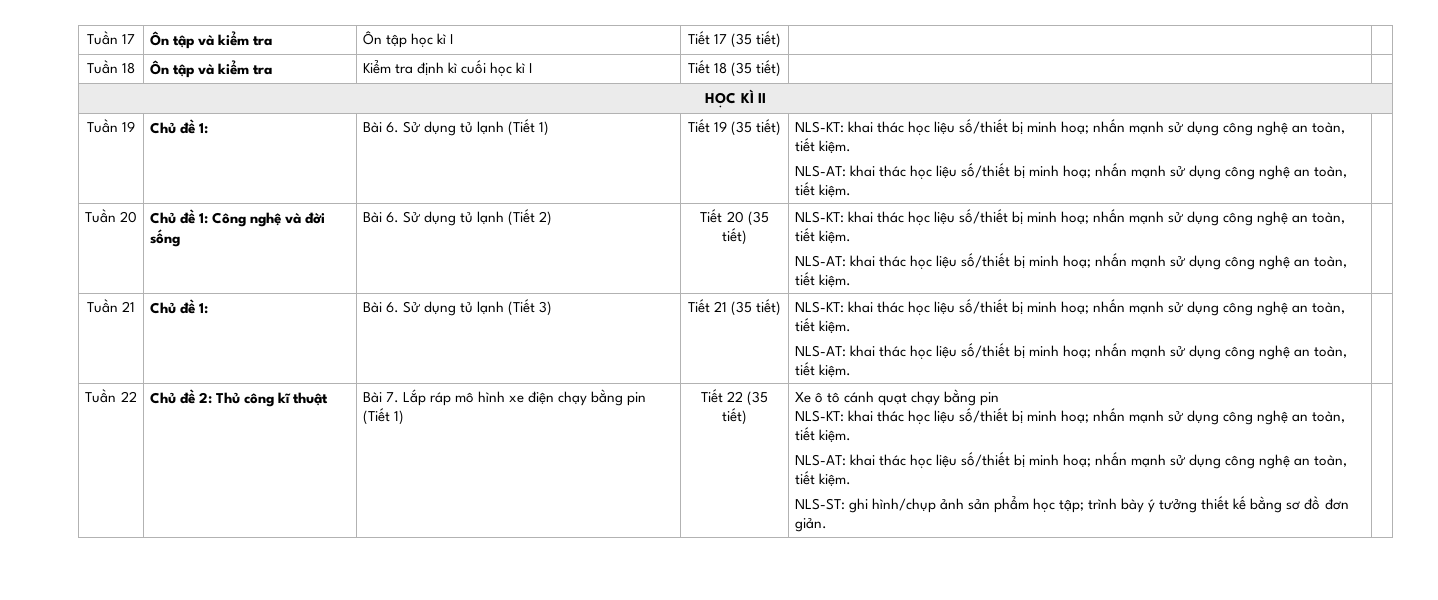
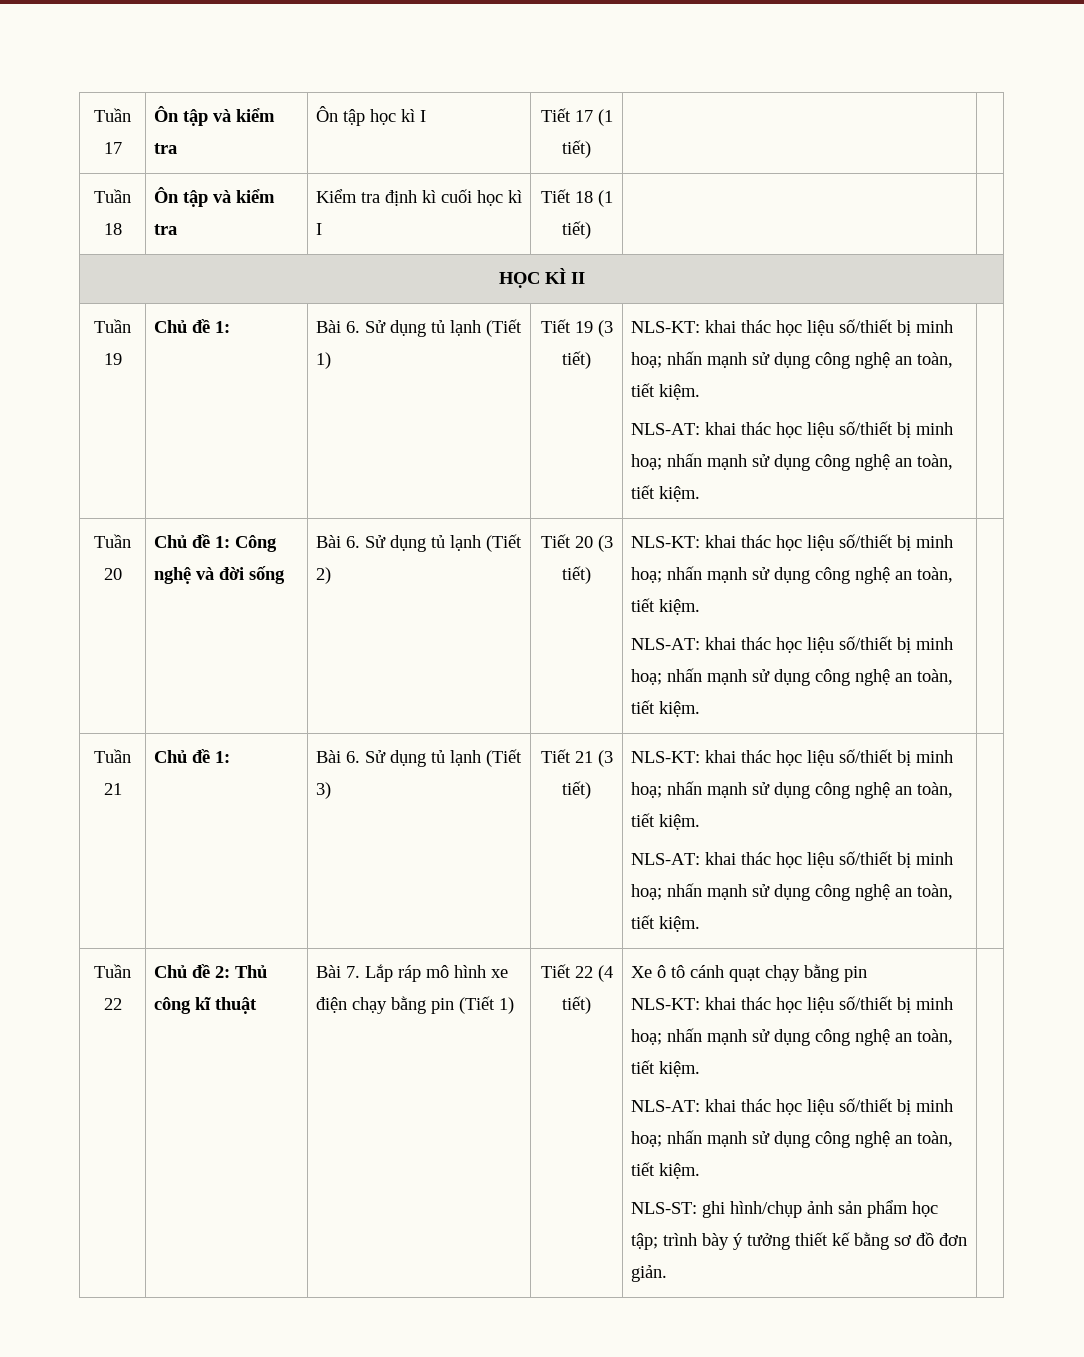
[731,33,753,48] (35 -> [597,109,613,126] (1
[731,62,753,77] (35 -> [597,190,613,207] (1
[731,121,753,136] (35 -> [597,320,613,337] (3
[747,211,769,226] (35 -> [597,535,613,552] (3
[731,301,753,316] (35 -> [597,750,613,767] (3
[747,391,769,406] (35 -> [597,965,613,982] (4

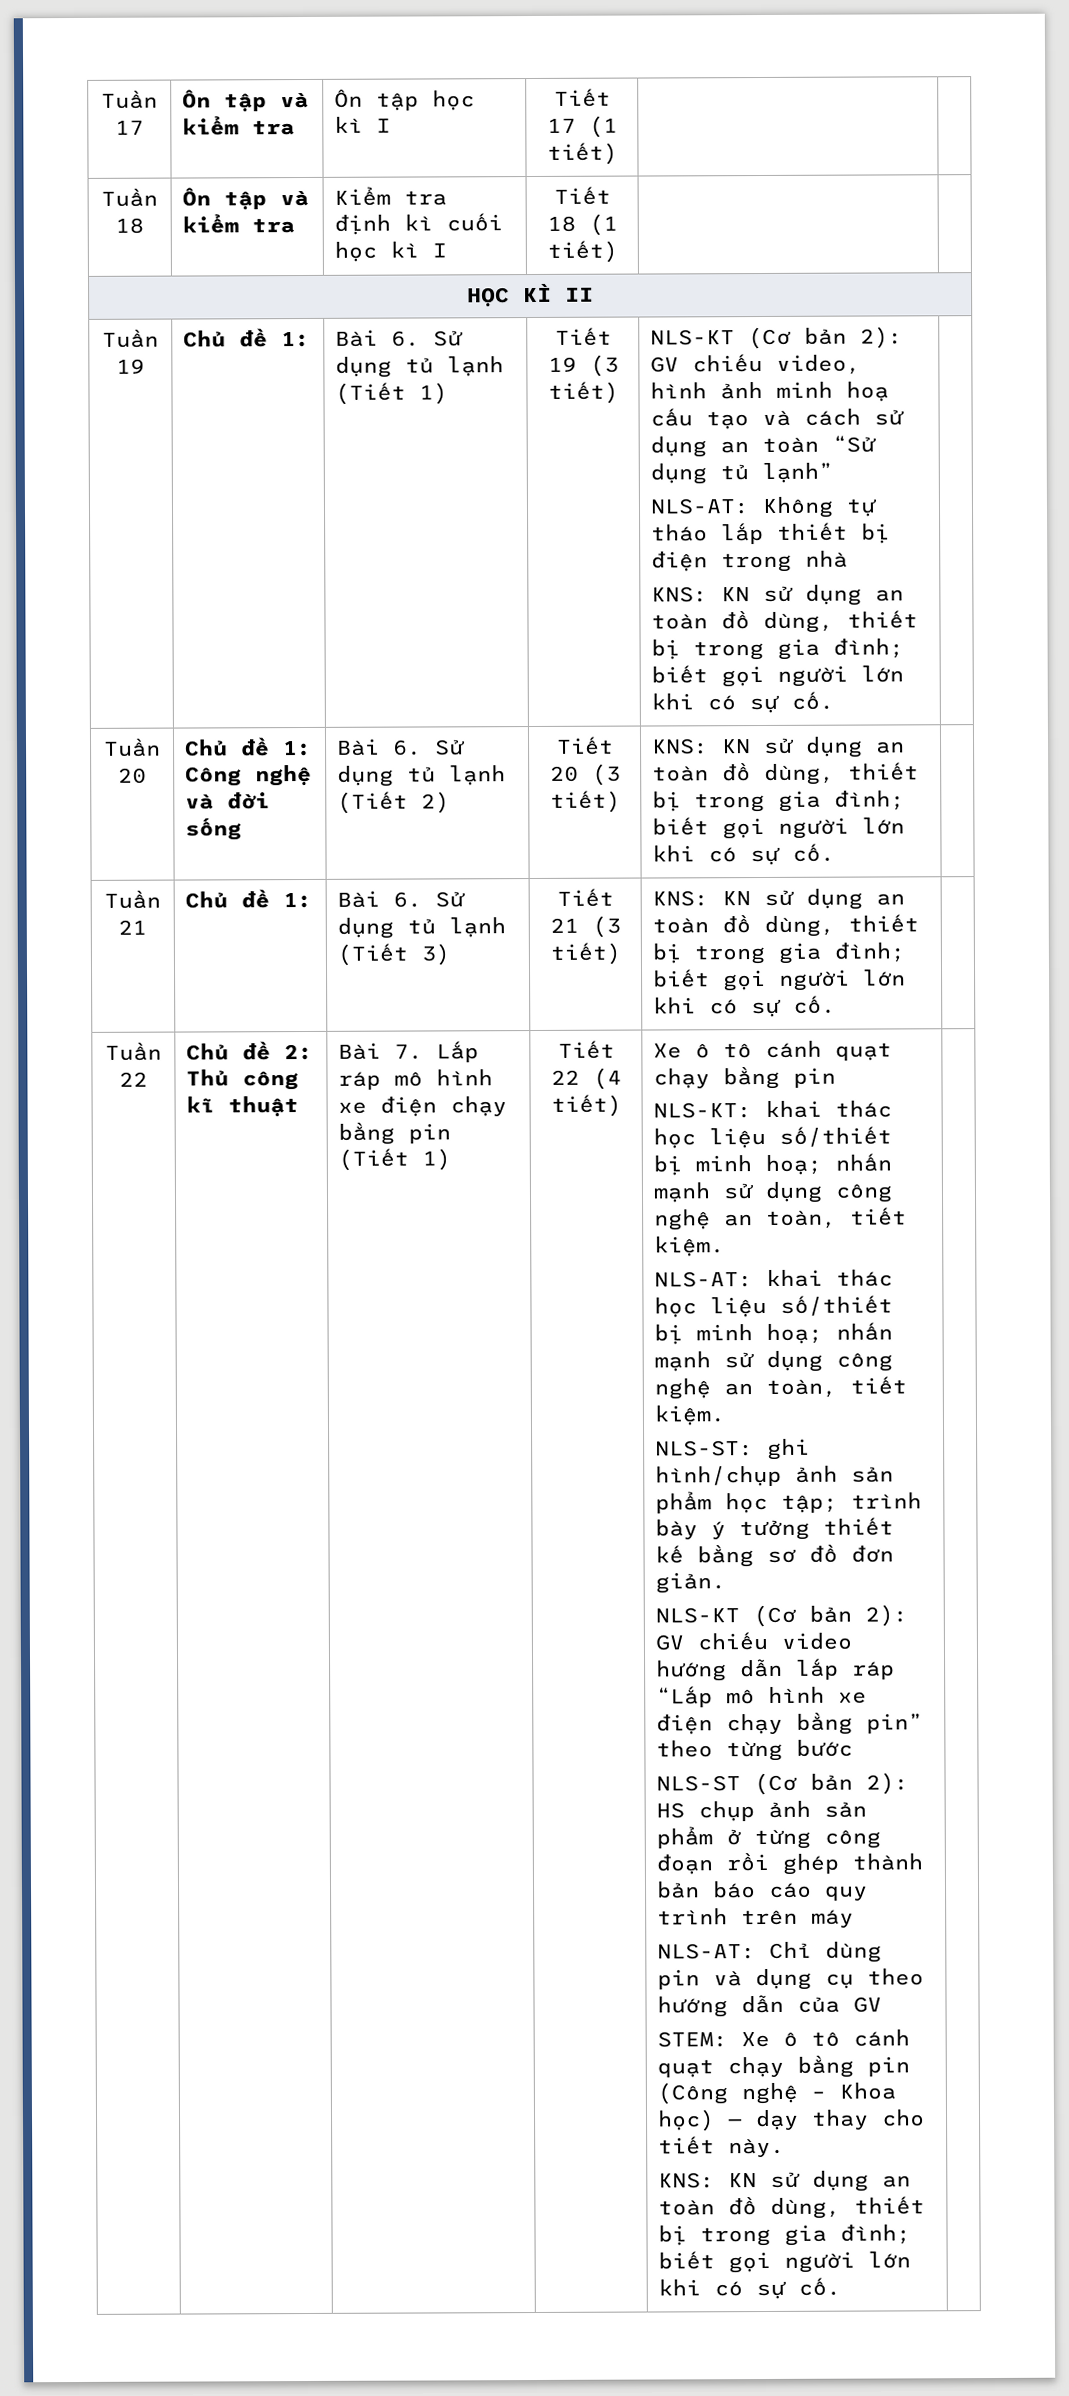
[630,319,953,336] [630,351,953,369] [630,383,700,400] [630,421,953,438] [630,453,953,471] [630,485,700,502] NLS-KT: khai thác học liệu số/thiết bị minh hoạ; nhấn mạnh sử dụng công nghệ an toàn, tiết kiệm. // NLS-AT: khai thác học liệu số/thiết bị minh hoạ; nhấn mạnh sử dụng công nghệ an toàn, tiết kiệm. -> [649,326,903,350] [649,353,861,375] [649,381,889,402] [649,408,905,430] [649,435,877,458] [649,462,833,485] [649,496,878,519] [650,522,890,545] [650,550,848,573] [650,584,904,606] [650,610,918,633] [650,638,904,661] [650,665,904,688] [650,691,834,714] NLS-KT (Cơ bản 2): GV chiếu video, hình ảnh minh hoạ cấu tạo và cách sử dụng an toàn “Sử dụng tủ lạnh” // NLS-AT: Không tự tháo lắp thiết bị điện trong nhà // KNS: KN sử dụng an toàn đồ dùng, thiết bị trong gia đình; biết gọi người lớn khi có sự cố.
[630,534,953,551] [630,566,953,584] [630,598,700,615] [630,636,953,653] [630,668,953,686] [630,700,700,717] NLS-KT: khai thác học liệu số/thiết bị minh hoạ; nhấn mạnh sử dụng công nghệ an toàn, tiết kiệm. // NLS-AT: khai thác học liệu số/thiết bị minh hoạ; nhấn mạnh sử dụng công nghệ an toàn, tiết kiệm. -> [650,736,905,758] [651,762,919,785] [651,790,905,813] [651,817,905,840] [651,843,835,866] KNS: KN sử dụng an toàn đồ dùng, thiết bị trong gia đình; biết gọi người lớn khi có sự cố.
[630,749,953,766] [630,781,953,799] [630,813,700,830] [630,851,953,868] [630,883,953,901] [630,915,700,932] NLS-KT: khai thác học liệu số/thiết bị minh hoạ; nhấn mạnh sử dụng công nghệ an toàn, tiết kiệm. // NLS-AT: khai thác học liệu số/thiết bị minh hoạ; nhấn mạnh sử dụng công nghệ an toàn, tiết kiệm. -> [651,888,905,910] [651,914,919,937] [651,942,905,965] [652,969,906,992] [652,995,836,1018] KNS: KN sử dụng an toàn đồ dùng, thiết bị trong gia đình; biết gọi người lớn khi có sự cố.
(667, 1273) none -> [654,1604,908,1628] [654,1631,852,1651] [655,1658,895,1682] [655,1686,867,1708] [655,1711,923,1735] [655,1739,853,1762] [655,1772,909,1796] [655,1800,867,1822] [655,1826,881,1850] [655,1852,923,1875] [655,1881,868,1901] [656,1908,854,1928] [656,1941,882,1963] [656,1968,924,1991] [656,1994,882,2018] [656,2029,910,2048] [656,2054,910,2078] [656,2082,896,2105] [656,2109,925,2132] [657,2136,785,2158] [657,2170,911,2192] [657,2196,925,2219] [657,2224,911,2247] [657,2251,911,2274] [657,2277,841,2300] // NLS-KT (Cơ bản 2): GV chiếu video hướng dẫn lắp ráp “Lắp mô hình xe điện chạy bằng pin” theo từng bước // NLS-ST (Cơ bản 2): HS chụp ảnh sản phẩm ở từng công đoạn rồi ghép thành bản báo cáo quy trình trên máy // NLS-AT: Chỉ dùng pin và dụng cụ theo hướng dẫn của GV // STEM: Xe ô tô cánh quạt chạy bằng pin (Công nghệ – Khoa học) — dạy thay cho tiết này. // KNS: KN sử dụng an toàn đồ dùng, thiết bị trong gia đình; biết gọi người lớn khi có sự cố.

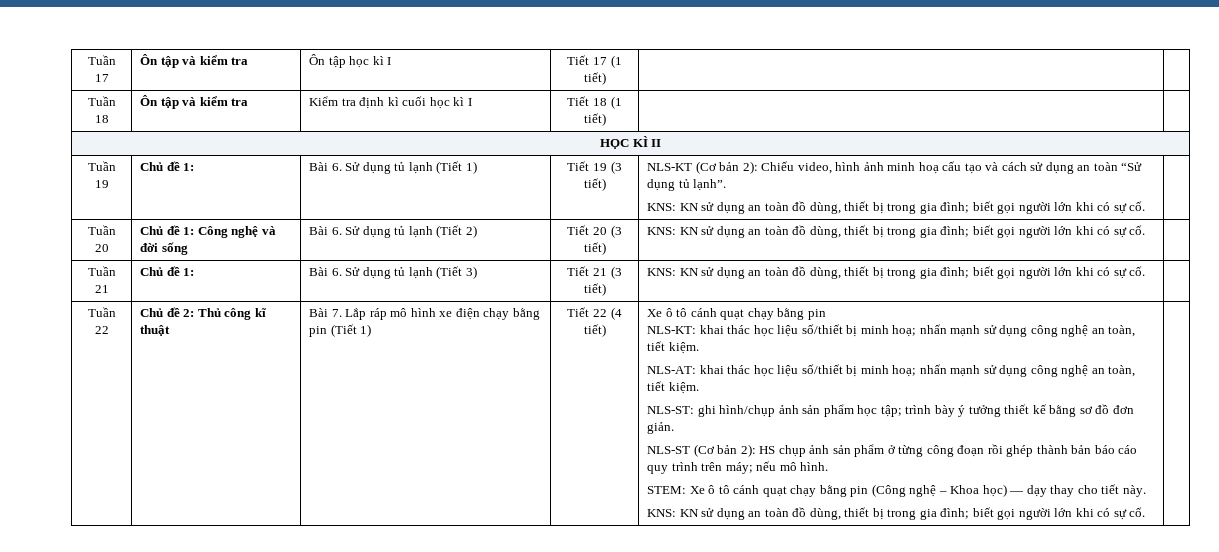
[649,353,763,373] GV chiếu -> [761,161,795,171] Chiếu
[761,462,833,484] [649,496,878,519] [650,522,890,545] [650,550,848,573] lạnh” // NLS-AT: Không tự tháo lắp thiết bị điện trong nhà -> [693,179,727,191] lạnh”.
[654,1604,908,1628] [654,1631,852,1651] [655,1658,895,1682] [655,1686,867,1708] [655,1711,923,1735] [655,1739,853,1762] // NLS-KT (Cơ bản 2): GV chiếu video hướng dẫn lắp ráp “Lắp mô hình xe điện chạy bằng pin” theo từng bước -> (675, 428) none
[810,1909,854,1928] [656,1941,882,1963] [656,1968,924,1991] [656,1994,882,2018] máy // NLS-AT: Chỉ dùng pin và dụng cụ theo hướng dẫn của GV -> [725,461,829,474] máy; nếu mô hình.

